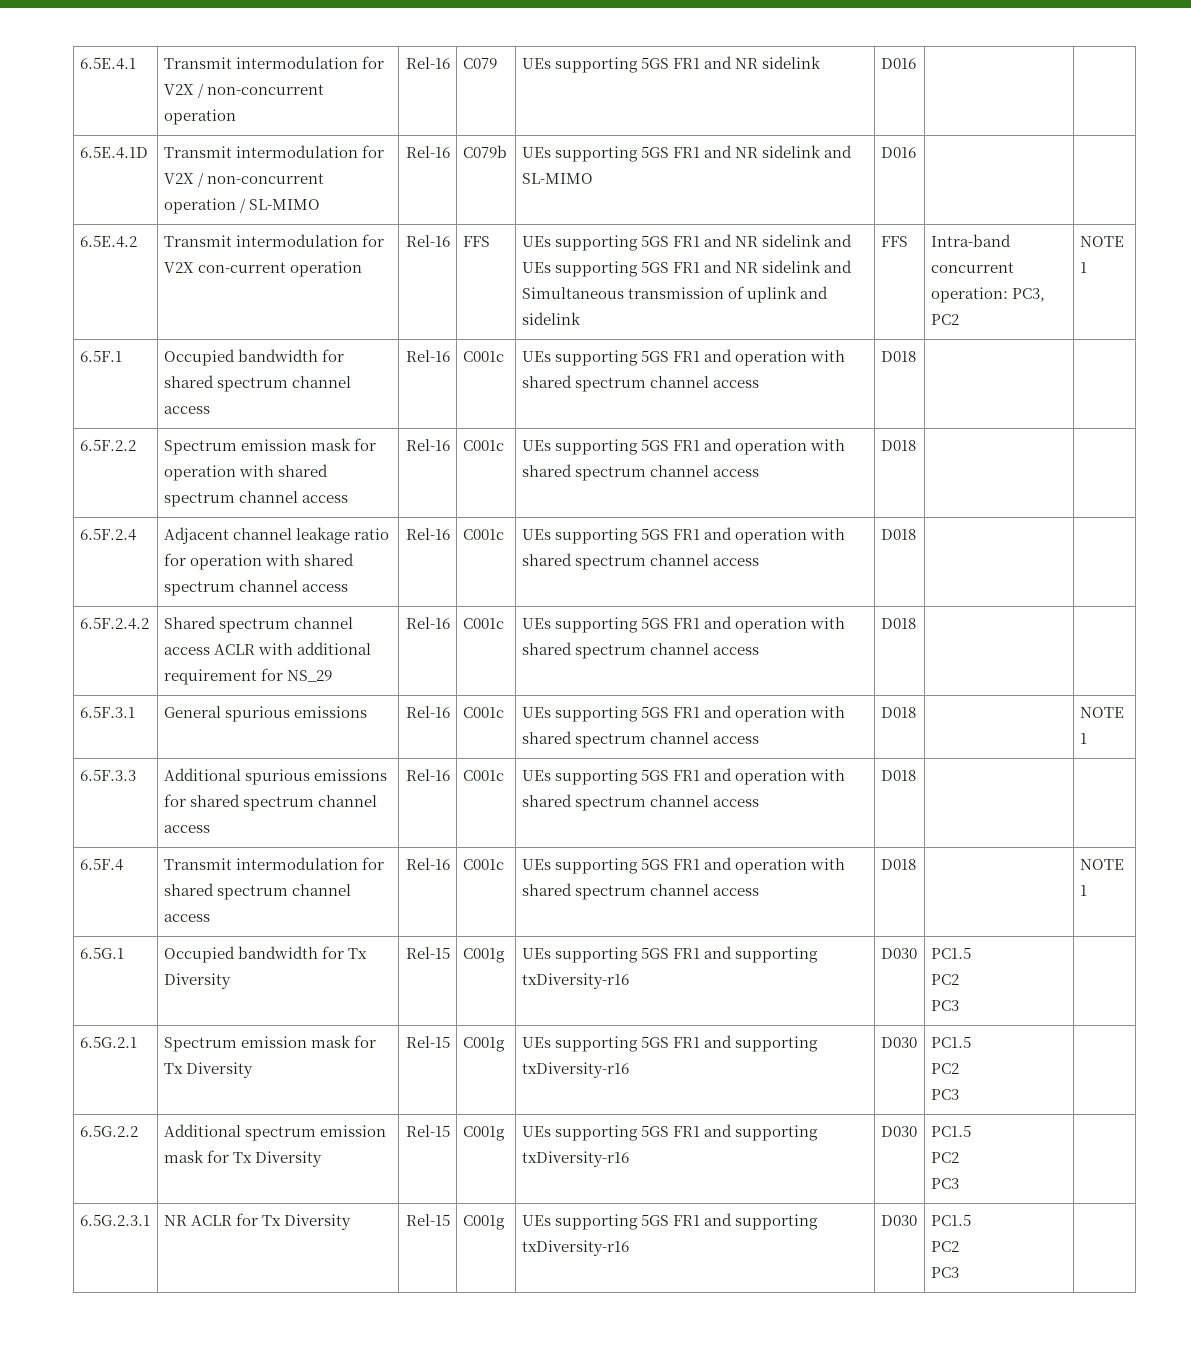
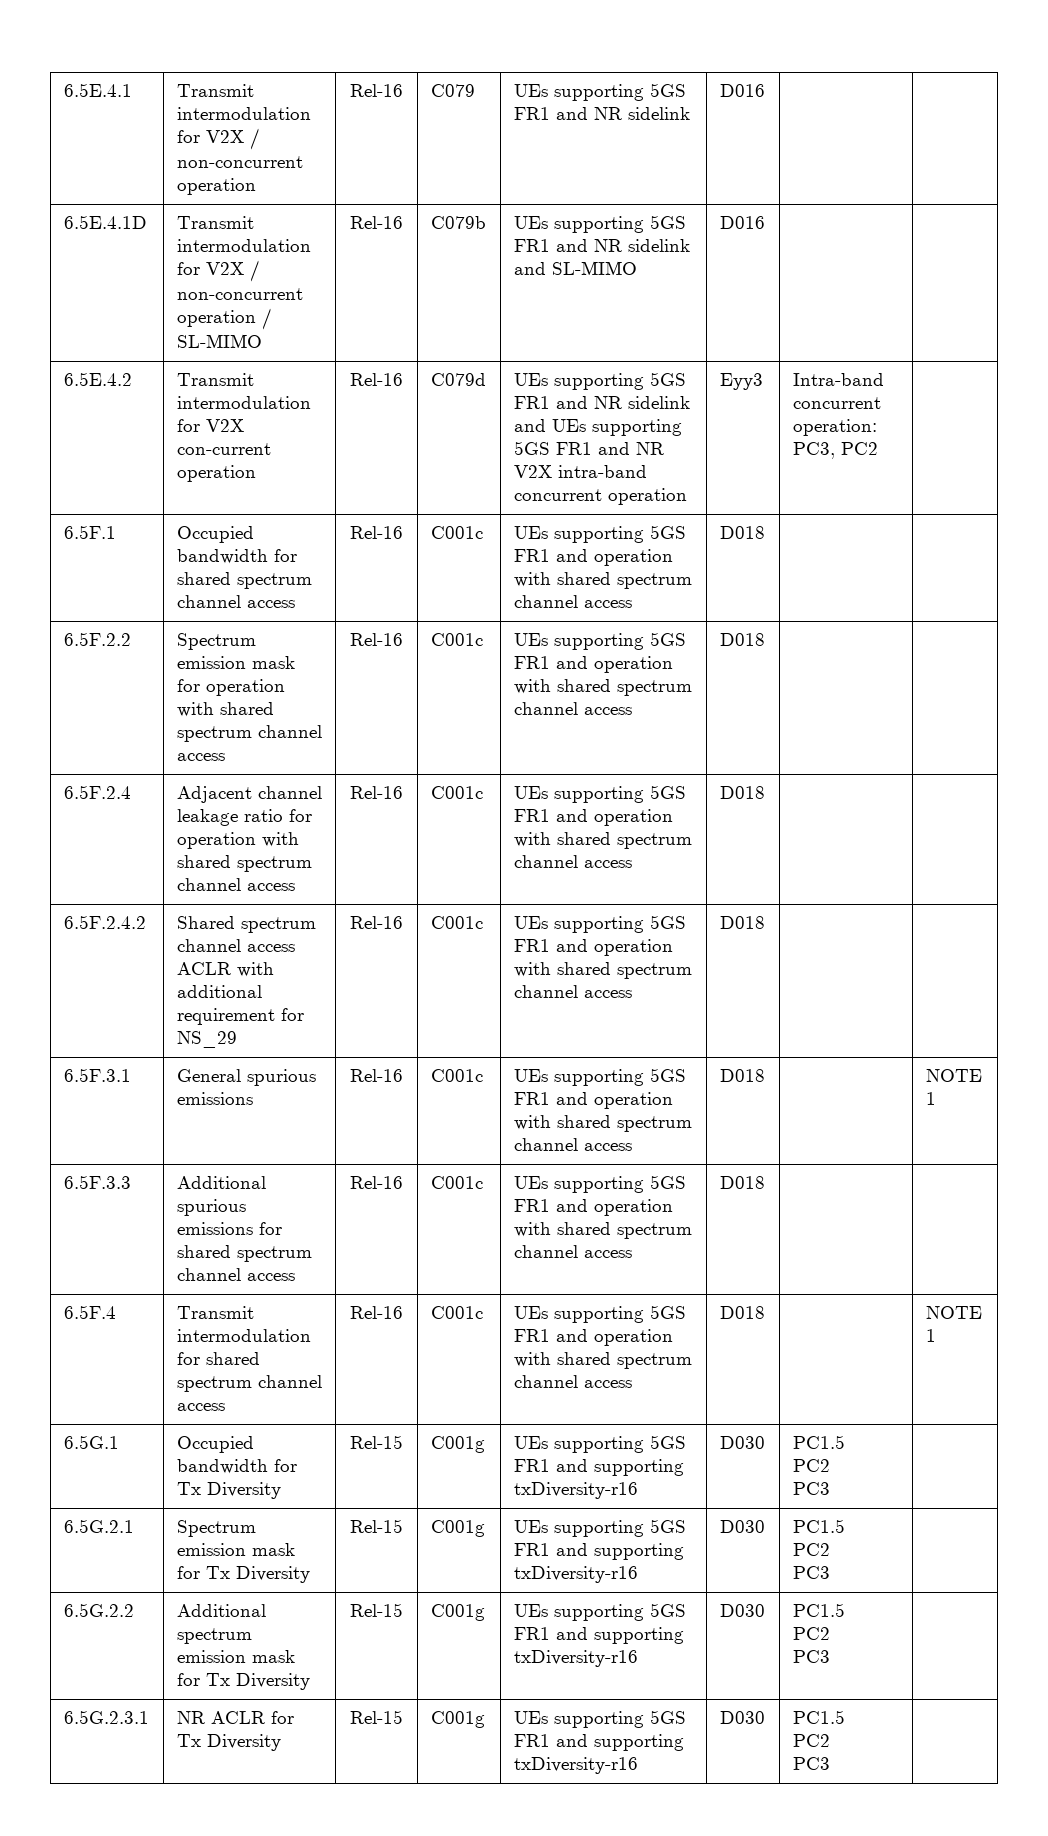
[462,236,490,247] FFS -> [430,373,486,386] C079d
[762,260,853,273] [521,286,828,303] [521,312,581,325] [880,236,908,247] sidelink and Simultaneous transmission of uplink and sidelink | FFS -> [513,465,647,478] [513,488,687,505] [719,373,763,390] V2X intra-band concurrent operation | Eyy3
[1079,236,1124,247] [1079,262,1087,273] NOTE 1 -> (878, 448) none

